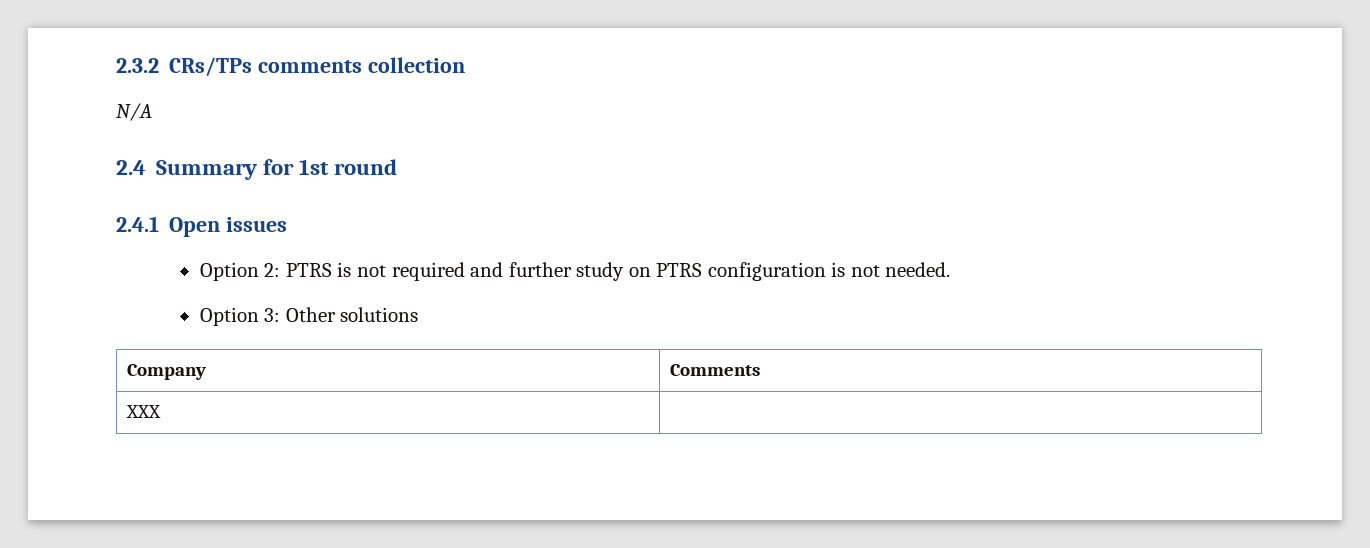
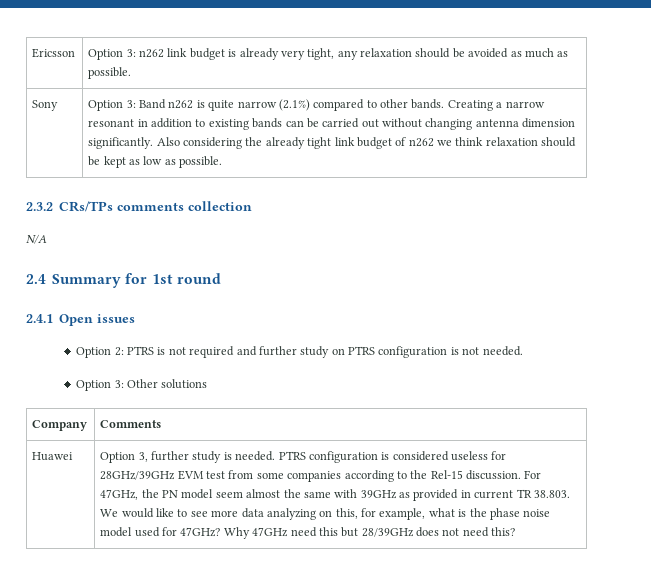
(116, 65) none -> [32,48,76,58] [88,48,569,60] [88,67,132,79] [32,100,59,111] [88,99,545,111] [88,118,576,130] [88,137,577,149] [88,156,223,168] Ericsson | Option 3: n262 link budget is already very tight, any relaxation should be avoided as much as possible. // Sony | Option 3: Band n262 is quite narrow (2.1%) compared to other bands. Creating a narrow resonant in addition to existing bands can be carried out without changing antenna dimension significantly. Also considering the already tight link budget of n262 we think relaxation should be kept as low as possible. //
[125,405,161,418] XXX | -> [32,452,74,461] [100,451,507,463] [100,470,542,482] [100,489,570,501] [100,508,551,520] [100,527,516,539] Huawei | Option 3, further study is needed. PTRS configuration is considered useless for 28GHz/39GHz EVM test from some companies according to the Rel-15 discussion. For 47GHz, the PN model seem almost the same with 39GHz as provided in current TR 38.803. We would like to see more data analyzing on this, for example, what is the phase noise model used for 47GHz? Why 47GHz need this but 28/39GHz does not need this?

